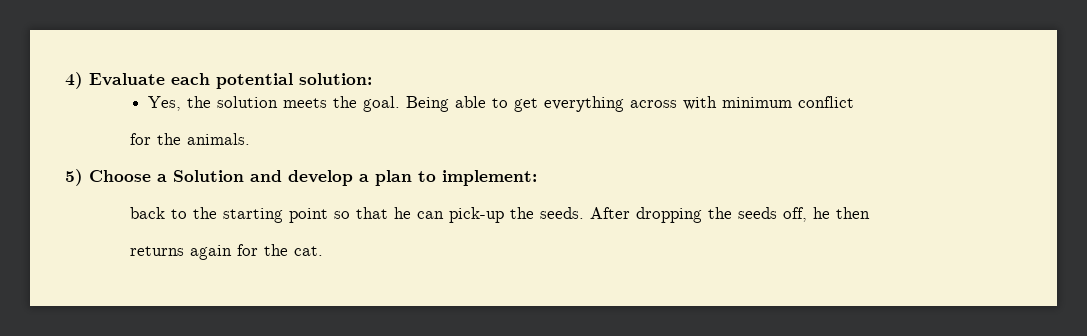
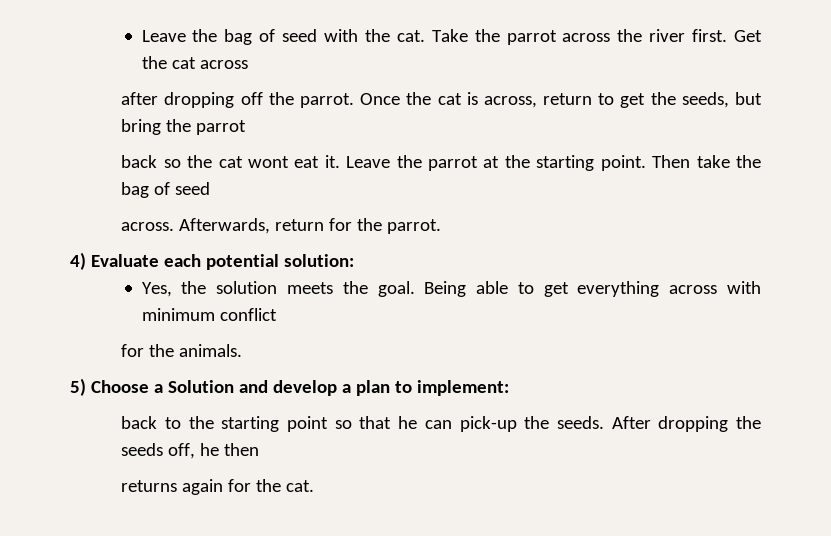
(65, 80) none -> [141,29,763,45] [141,56,248,69] [121,92,763,108] [121,119,247,135] [121,155,762,171] [121,182,211,198] [121,218,442,234] Leave the bag of seed with the cat. Take the parrot across the river first. Get the cat across // after dropping off the parrot. Once the cat is across, return to get the seeds, but bring the parrot // back so the cat wont eat it. Leave the parrot at the starting point. Then take the bag of seed // across. Afterwards, return for the parrot. //

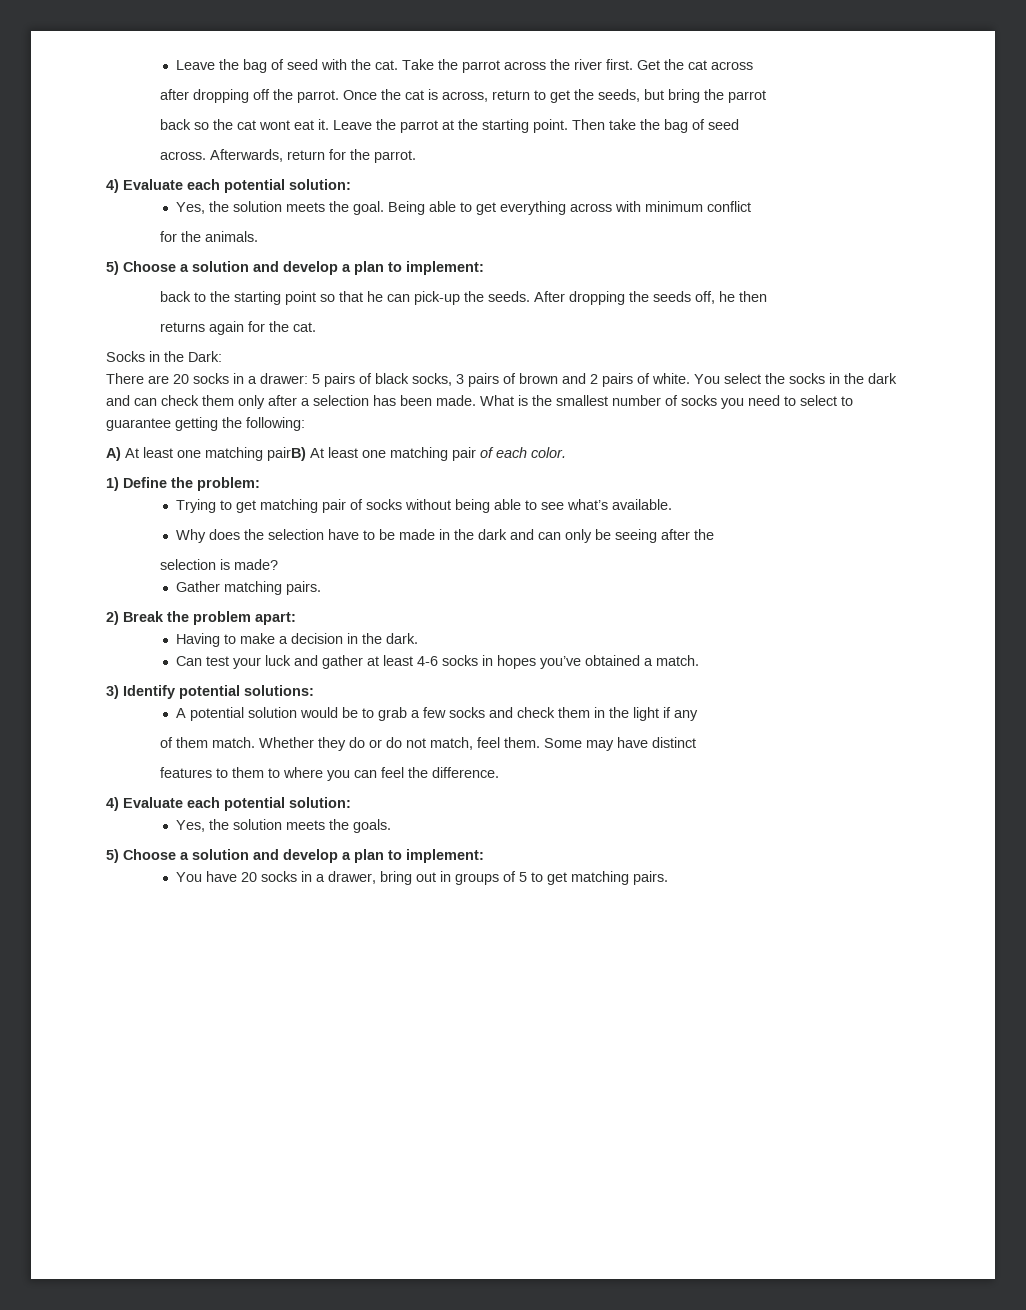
[167,380,234,393] Solution -> [192,261,249,272] solution
(315, 486) none -> [106,351,222,362] [106,373,897,387] [106,395,853,409] [106,417,305,431] [106,447,566,461] [106,477,260,491] [175,499,672,513] [175,529,714,543] [159,559,278,570] [175,581,321,595] [106,611,296,625] [175,633,418,647] [175,655,699,669] [106,685,314,699] [175,707,698,721] [159,737,696,751] [159,767,499,781] [106,797,351,811] [175,819,391,833] [106,849,484,863] [175,871,668,885] // Socks in the Dark: // There are 20 socks in a drawer: 5 pairs of black socks, 3 pairs of brown and 2 pairs of white. You select the socks in the dark and can check them only after a selection has been made. What is the smallest number of socks you need to select to guarantee getting the following: // A) At least one matching pairB) At least one matching pair of each color. // 1) Define the problem: // Trying to get matching pair of socks without being able to see what’s available. // Why does the selection have to be made in the dark and can only be seeing after the // selection is made? // Gather matching pairs. // 2) Break the problem apart: // Having to make a decision in the dark. // Can test your luck and gather at least 4-6 socks in hopes you’ve obtained a match. // 3) Identify potential solutions: // A potential solution would be to grab a few socks and check them in the light if any // of them match. Whether they do or do not match, feel them. Some may have distinct // features to them to where you can feel the difference. // 4) Evaluate each potential solution: // Yes, the solution meets the goals. // 5) Choose a solution and develop a plan to implement: // You have 20 socks in a drawer, bring out in groups of 5 to get matching pairs.

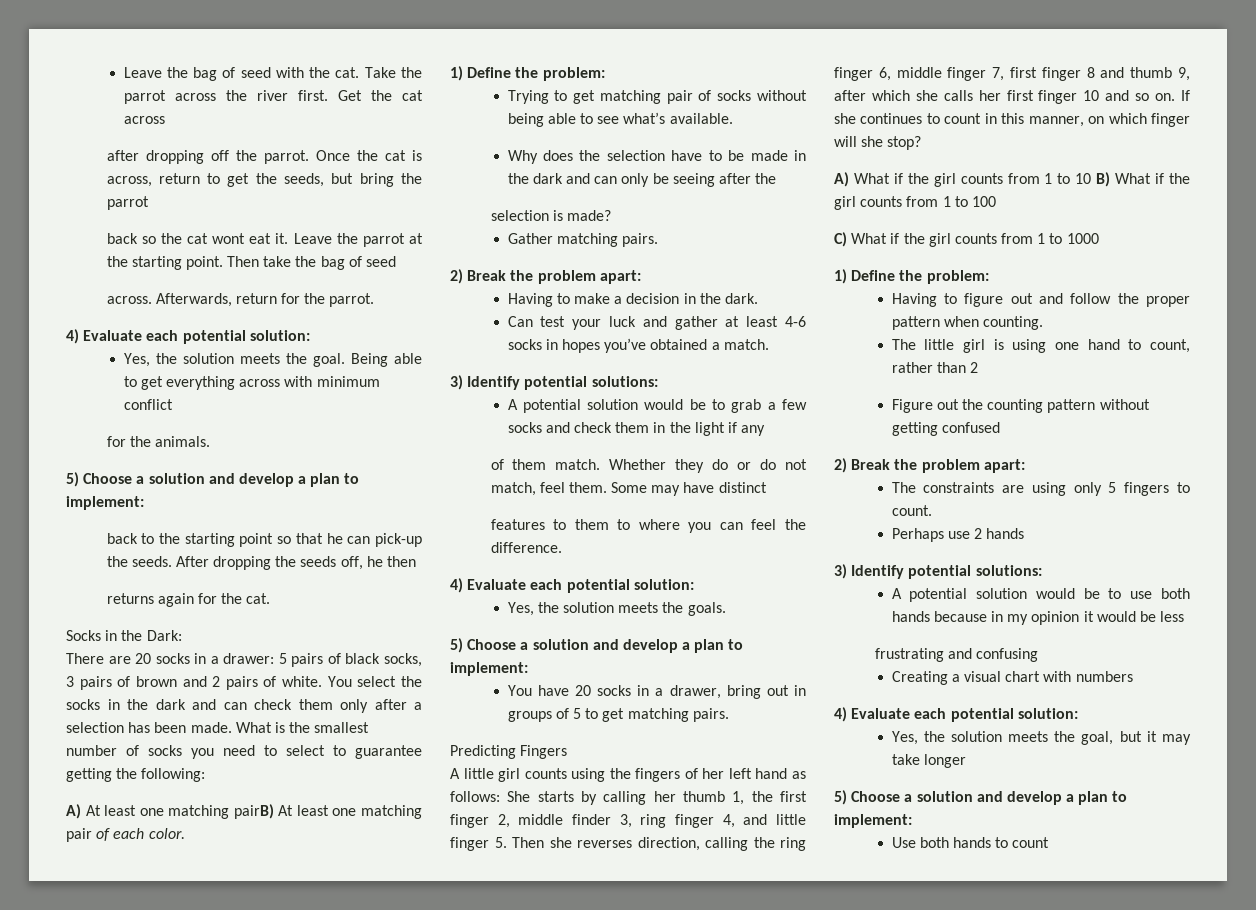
(668, 878) none -> [450,745,568,759] [450,768,806,782] [450,791,807,805] [450,814,806,828] [450,837,806,851] [834,67,1190,81] [834,90,1190,104] [834,113,1190,127] [834,136,922,150] [834,172,1190,187] [834,196,996,210] [834,232,1099,247] [834,269,989,284] [891,293,1190,307] [891,316,1043,330] [891,339,1190,353] [891,362,978,373] [891,399,1150,413] [891,422,1000,436] [834,458,1025,473] [891,482,1190,496] [891,505,932,516] [891,528,1025,542] [834,564,1042,579] [891,588,1190,602] [891,611,1185,625] [874,648,1038,662] [891,671,1133,685] [834,707,1078,722] [891,731,1191,745] [891,754,966,768] [834,790,1128,805] [834,814,912,828] [891,837,1050,848] // Predicting Fingers // A little girl counts using the fingers of her left hand as follows: She starts by calling her thumb 1, the first finger 2, middle finder 3, ring finger 4, and little finger 5. Then she reverses direction, calling the ring finger 6, middle finger 7, first finger 8 and thumb 9, after which she calls her first finger 10 and so on. If she continues to count in this manner, on which finger will she stop? // A) What if the girl counts from 1 to 10 B) What if the girl counts from 1 to 100 // C) What if the girl counts from 1 to 1000 // 1) Define the problem: // Having to figure out and follow the proper pattern when counting. // The little girl is using one hand to count, rather than 2 // Figure out the counting pattern without getting confused // 2) Break the problem apart: // The constraints are using only 5 fingers to count. // Perhaps use 2 hands // 3) Identify potential solutions: // A potential solution would be to use both hands because in my opinion it would be less // frustrating and confusing // Creating a visual chart with numbers // 4) Evaluate each potential solution: // Yes, the solution meets the goal, but it may take longer // 5) Choose a solution and develop a plan to implement: // Use both hands to count

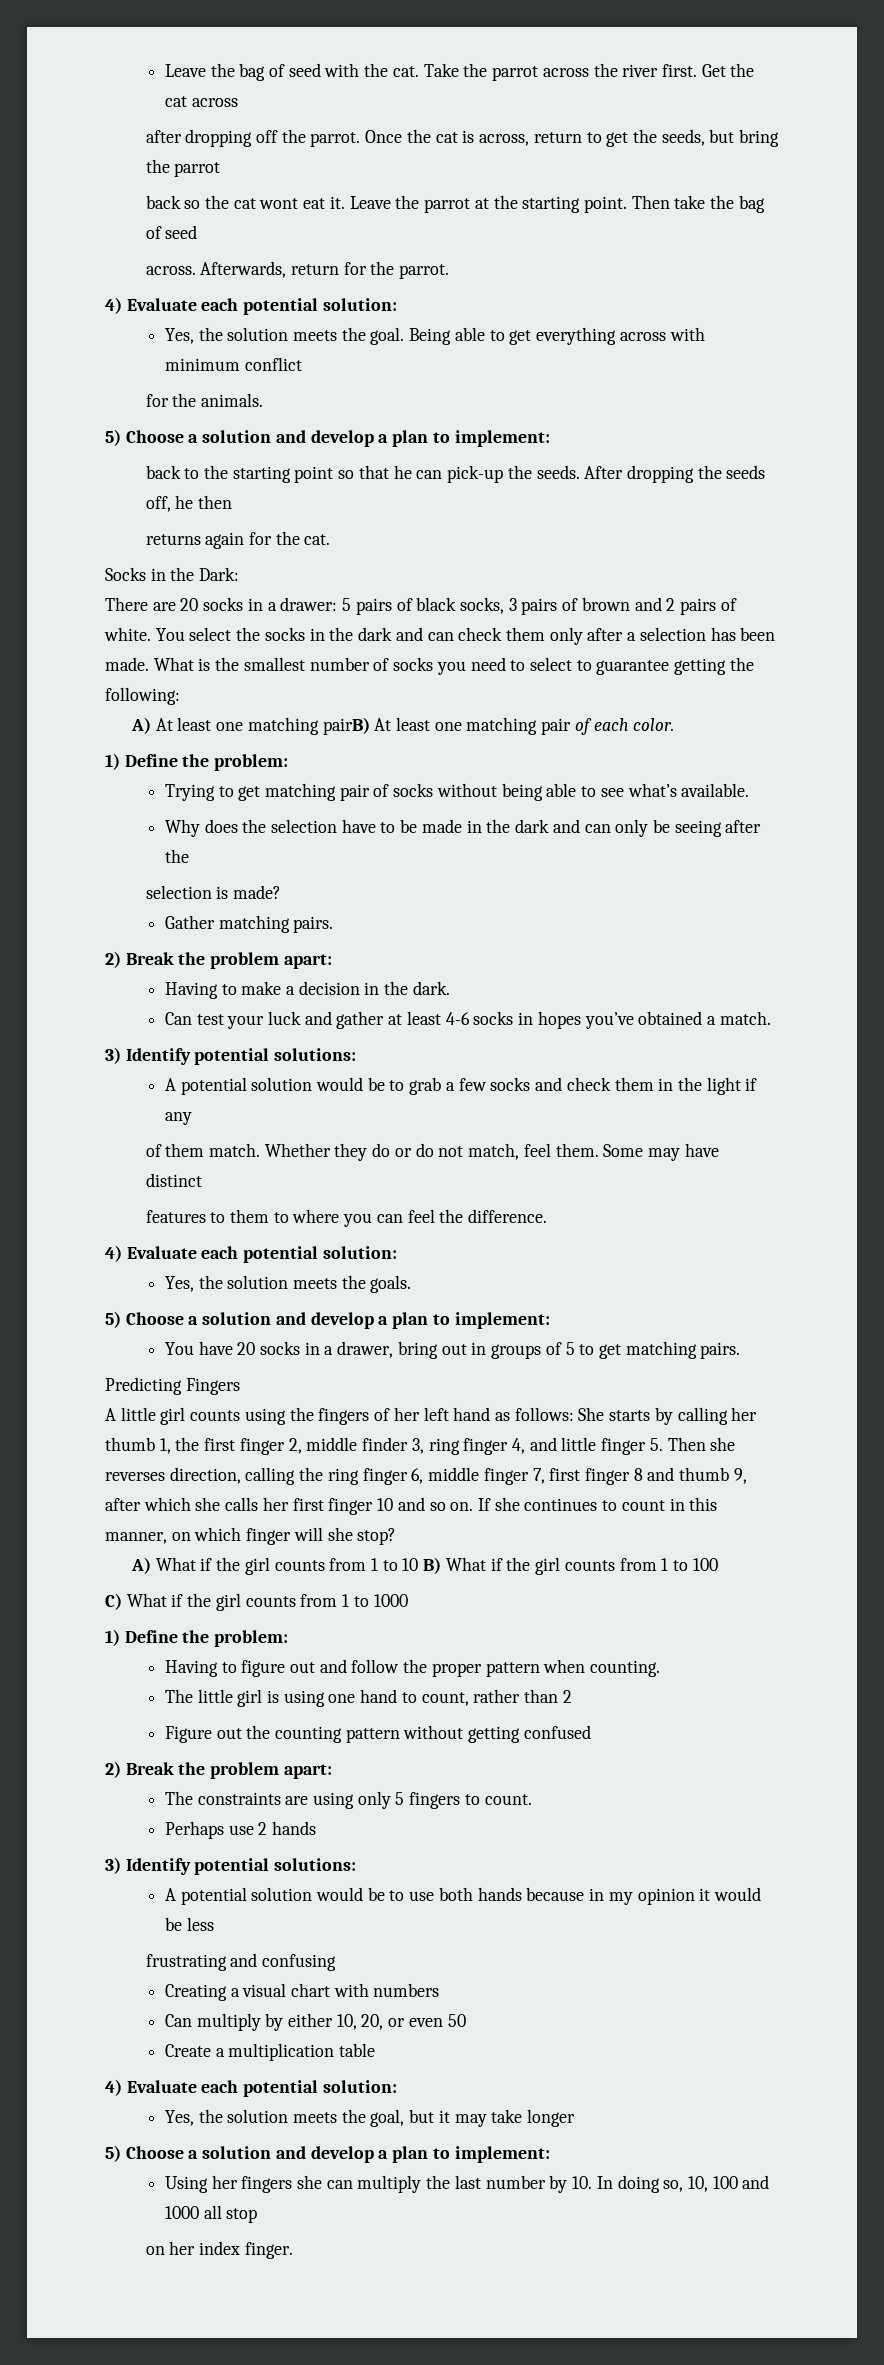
(1133, 676) none -> [164,2013,466,2031] [164,2043,375,2061] // Can multiply by either 10, 20, or even 50 // Create a multiplication table
[891,837,1050,848] Use both hands to count -> [164,2175,770,2193] [164,2205,258,2223] [145,2241,293,2259] Using her fingers she can multiply the last number by 10. In doing so, 10, 100 and 1000 all stop // on her index finger.

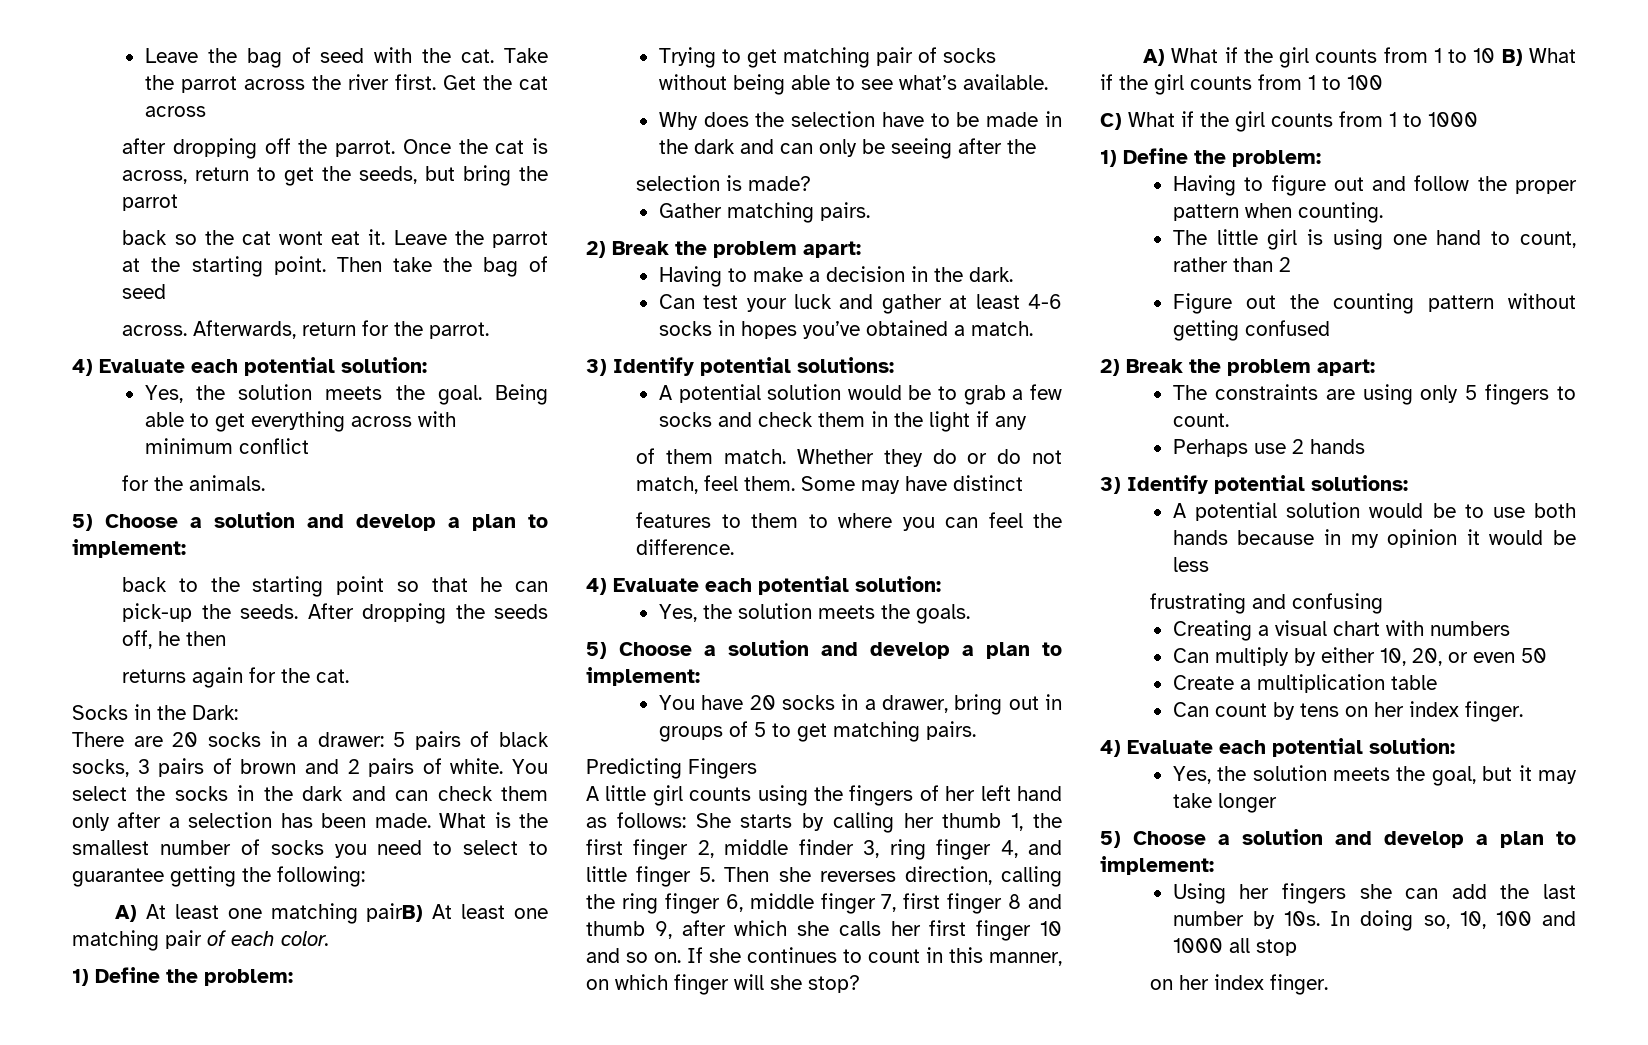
(375, 2050) none -> [1172,701,1523,722] // Can count by tens on her index finger.
[357,2175,422,2193] multiply -> [1451,884,1487,899] add
[572,2176,593,2189] 10. -> [1284,911,1321,926] 10s.

